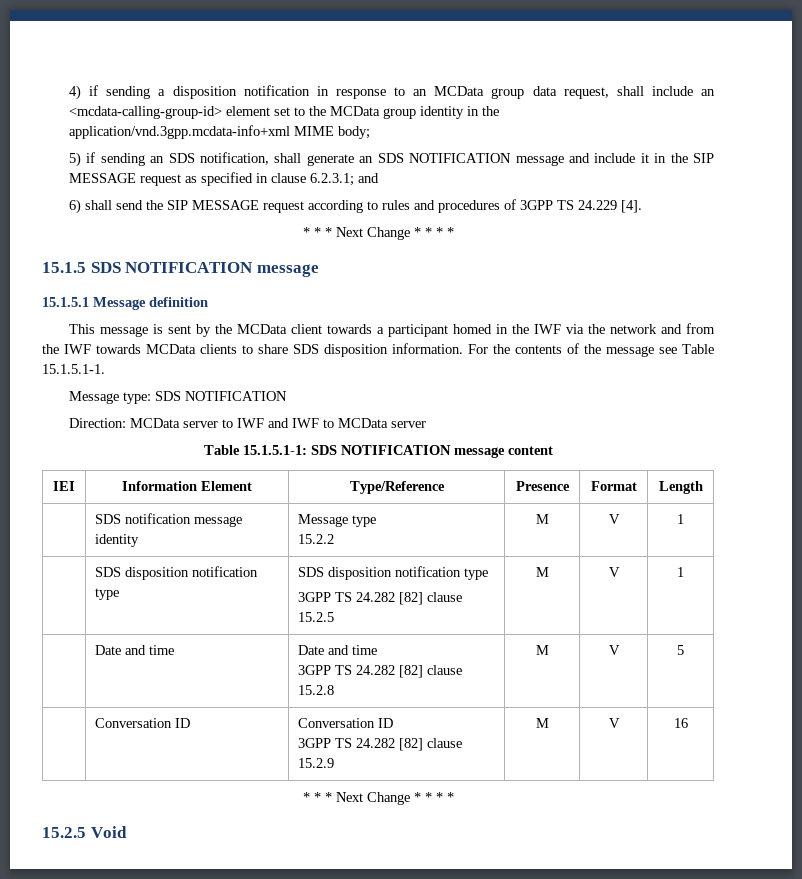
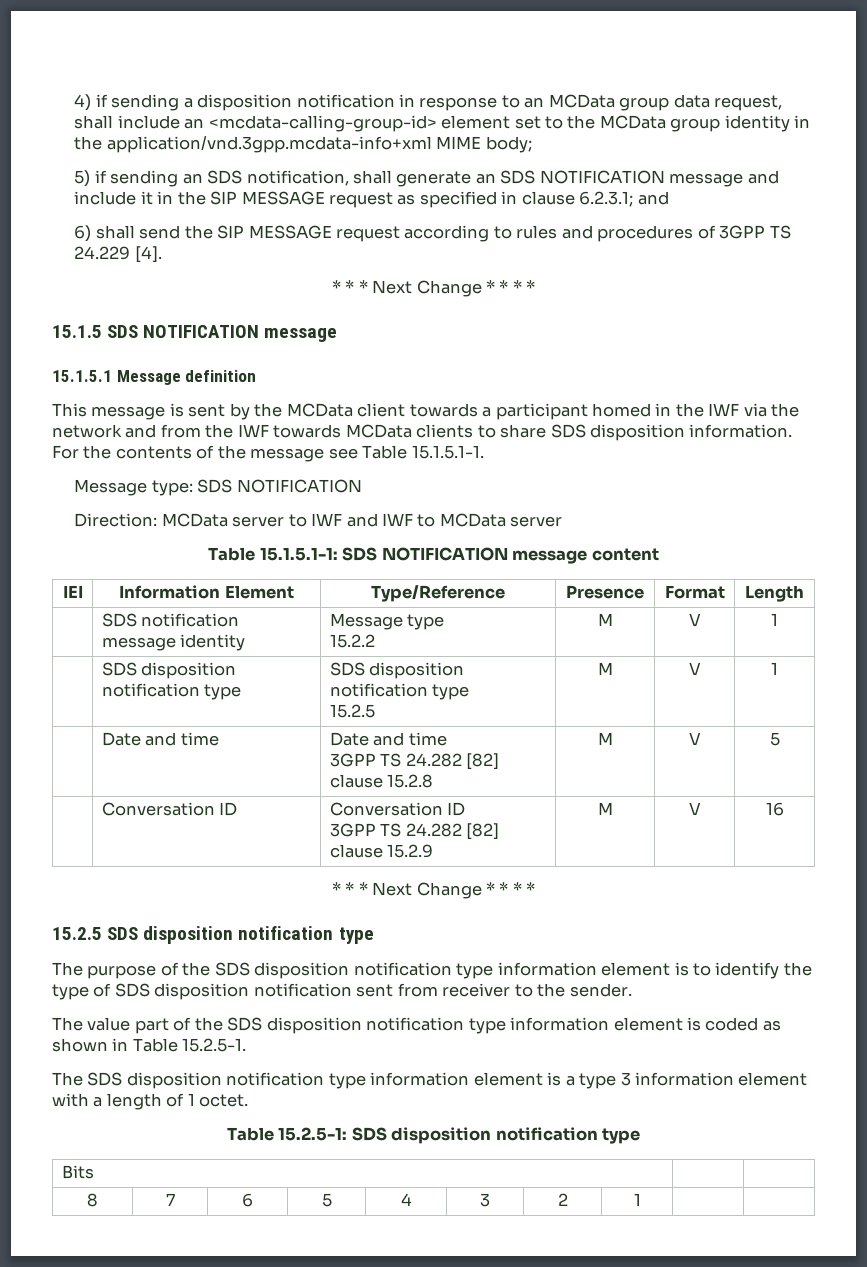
[298,592,463,605] 3GPP TS 24.282 [82] clause -> (470, 692) none
[90,826,127,838] Void -> [107,926,374,944] [52,962,812,979] [52,983,632,1000] [52,1017,781,1034] [52,1038,247,1052] [52,1072,808,1089] [52,1093,249,1110] [226,1127,641,1144] [61,1165,94,1179] [87,1193,98,1207] [165,1193,175,1206] [242,1193,253,1207] [321,1193,332,1207] [400,1193,412,1206] [480,1193,490,1207] [557,1193,568,1206] [633,1193,641,1206] SDS disposition notification type // The purpose of the SDS disposition notification type information element is to identify the type of SDS disposition notification sent from receiver to the sender. // The value part of the SDS disposition notification type information element is coded as shown in Table 15.2.5-1. // The SDS disposition notification type information element is a type 3 information element with a length of 1 octet. // Table 15.2.5-1: SDS disposition notification type // Bits | | // 8 | 7 | 6 | 5 | 4 | 3 | 2 | 1 | |

